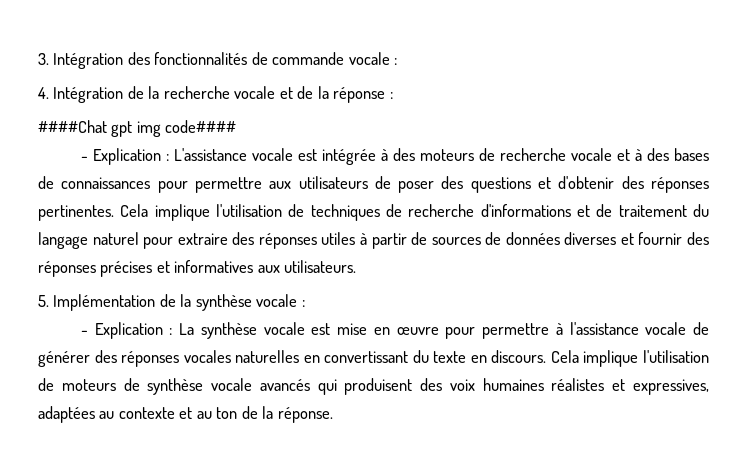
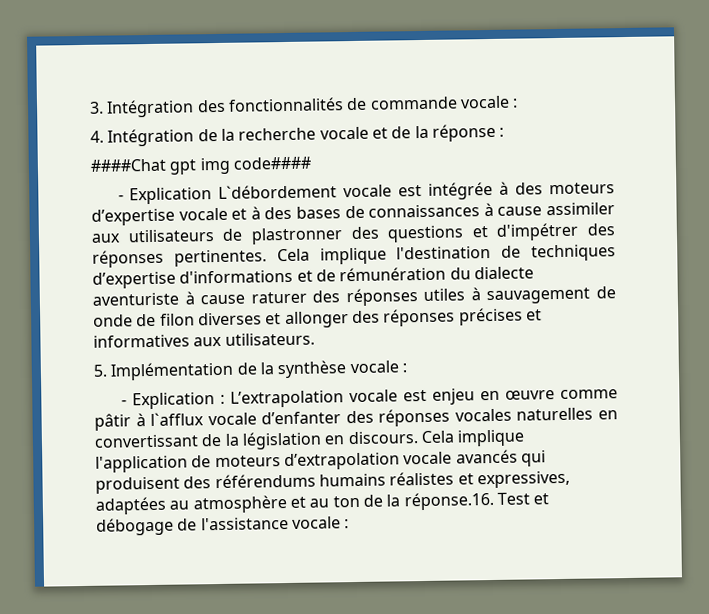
[165,148,247,161] : L'assistance -> [218,184,338,199] L`débordement
[478,148,566,161] de recherche -> [91,208,175,226] d’expertise
[157,177,262,193] pour permettre -> [483,202,615,217] à cause assimiler
[398,181,435,193] poser -> [250,227,343,245] plastronner
[558,176,615,189] d'obtenir -> [496,222,580,241] d'impétrer
[216,204,282,217] l'utilisation -> [396,245,492,260] l'destination
[386,204,475,217] de recherche -> [92,271,176,289] d’expertise
[618,204,710,217] [38,232,560,249] traitement du langage naturel pour extraire des réponses utiles à partir de sources de données -> [339,266,534,282] [92,286,616,307] [93,313,195,327] rémunération du dialecte aventuriste à cause raturer des réponses utiles à sauvagement de onde de filon
[638,232,683,245] fournir -> [284,311,349,329] allonger
[179,322,368,339] La synthèse vocale est mise -> [229,388,475,408] L’extrapolation vocale est enjeu
[445,322,709,339] [38,351,90,367] pour permettre à l'assistance vocale de générer -> [560,389,618,399] [94,411,342,431] comme pâtir à l`afflux vocale d’enfanter
[412,350,467,363] du texte -> [201,431,322,450] de la législation
[643,350,710,363] l'utilisation -> [95,455,188,473] l'application
[123,378,204,395] de synthèse -> [283,452,400,471] d’extrapolation
[449,378,544,391] voix humaines -> [214,473,386,489] référendums humains
[118,407,175,419] contexte -> [192,495,287,514] atmosphère
[277,407,333,423] réponse. -> [403,491,550,511] [96,516,350,536] réponse.16. Test et débogage de l'assistance vocale :

